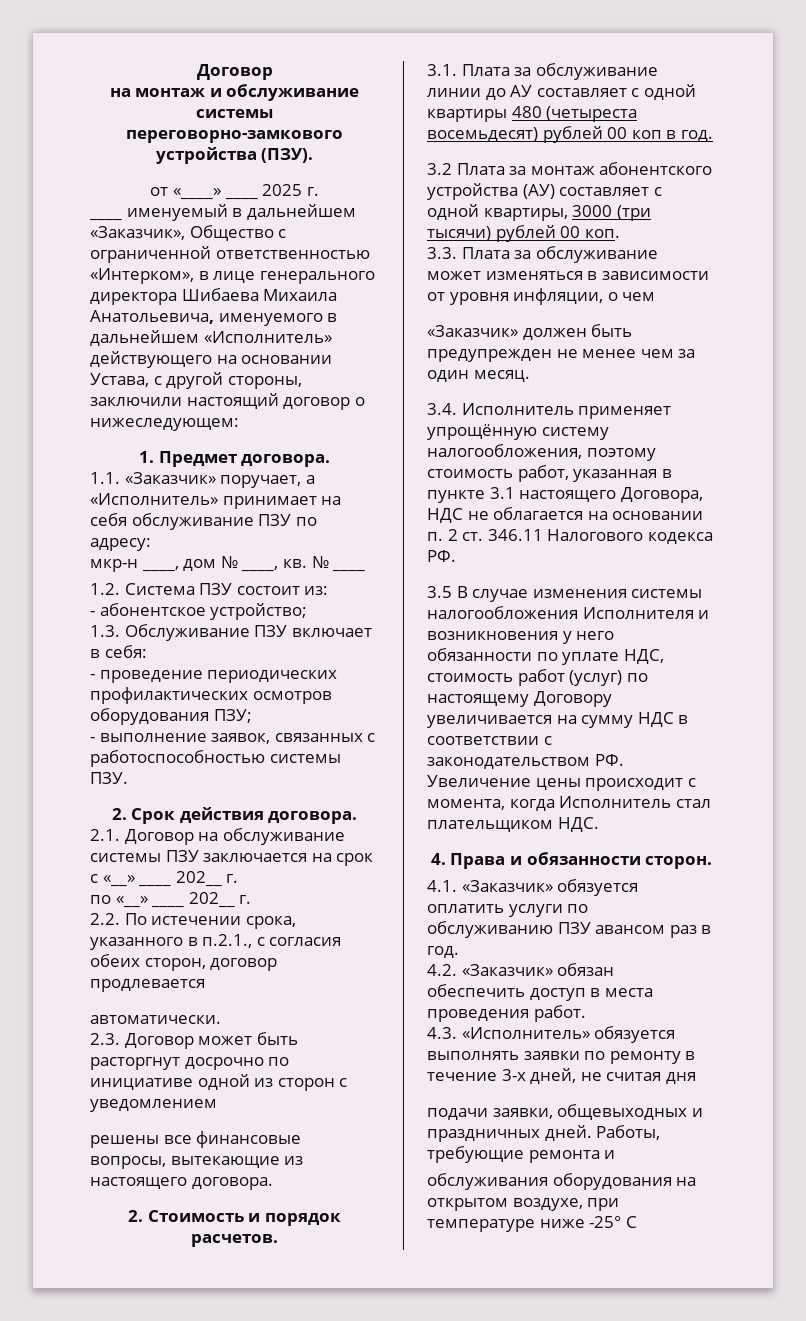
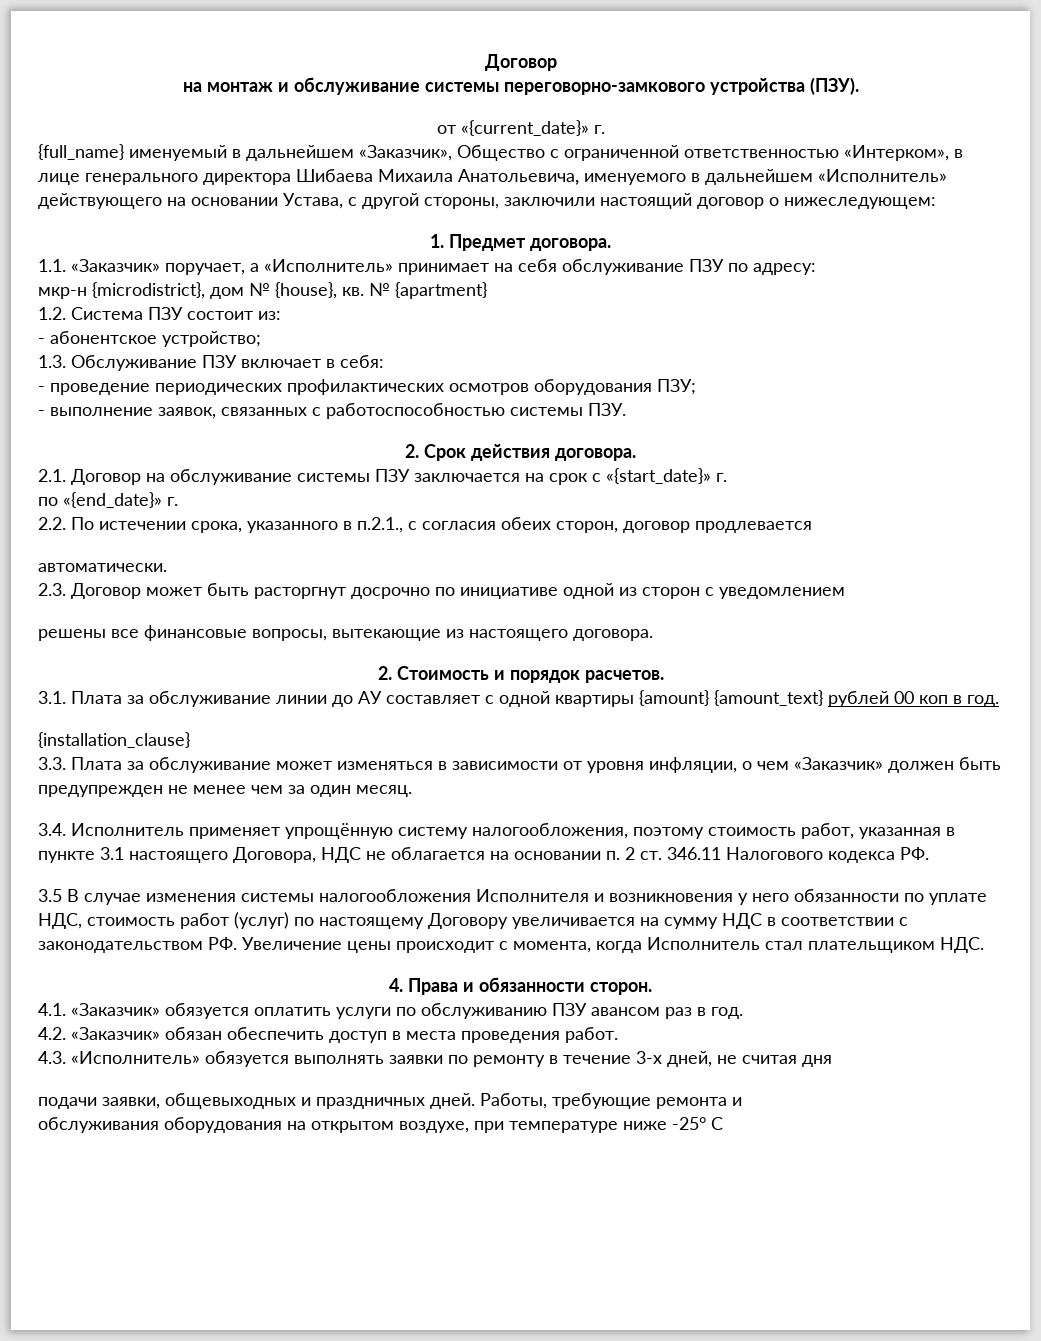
[172,188,258,200] [262,184,319,196] [89,217,122,221] «____» ____ 2025 г. // ____ -> [460,120,605,136] [38,144,124,160] «{current_date}» г. // {full_name}
[141,566,179,572] ____, -> [92,282,205,299] {microdistrict},
[241,566,279,572] ____, -> [275,282,337,299] {house},
[332,568,366,572] ____ -> [395,282,487,299] {apartment}
[102,871,222,887] «__» ____ 202__ -> [606,468,711,484] «{start_date}»
[115,892,235,908] «__» ____ 202__ -> [63,492,162,508] «{end_date}»
[511,106,638,122] [427,127,538,142] 480 (четыреста восемьдесят) -> [639,690,823,706] {amount} {amount_text}
[427,162,713,175] [427,183,662,200] [427,204,651,221] [427,225,620,242] 3.2 Плата за монтаж абонентского устройства (АУ) составляет с одной квартиры, 3000 (три тысячи) рублей 00 коп. -> [38,732,190,748] {installation_clause}
(656, 296) // -> (789, 765) none

